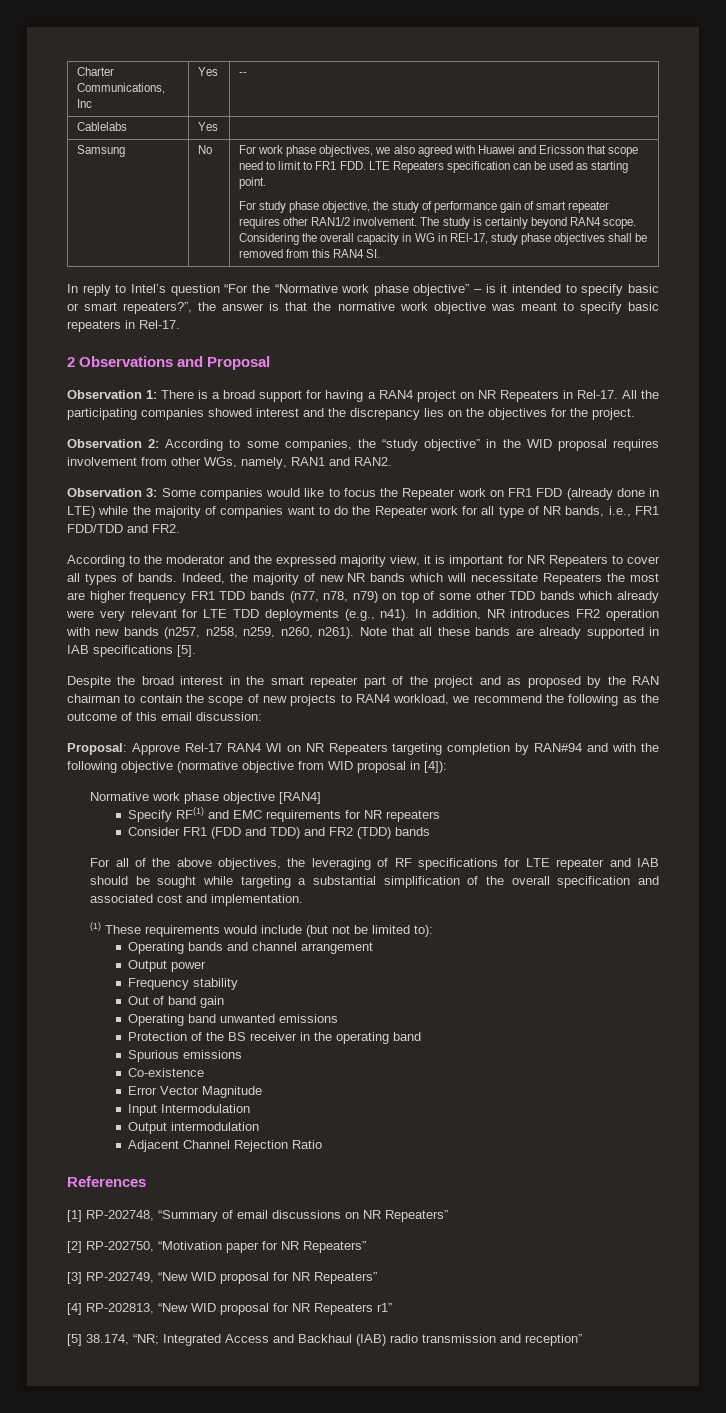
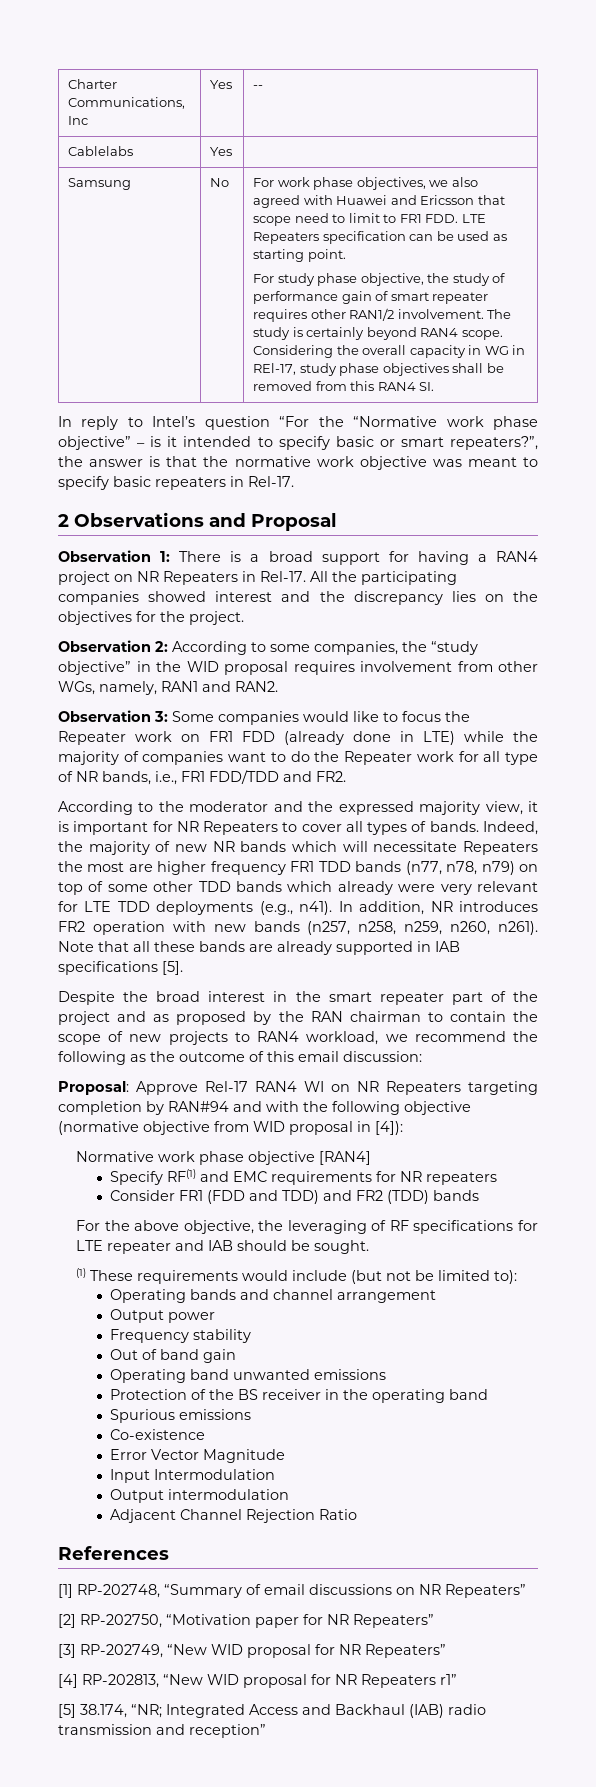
[115,858,146,867] all of -> (101, 1225) none
[218,858,282,870] objectives, -> [183,1220,254,1234] objective,
[157,876,659,888] [90,894,304,906] sought while targeting a substantial simplification of the overall specification and associated cost and implementation. -> [314,1240,370,1254] sought.

